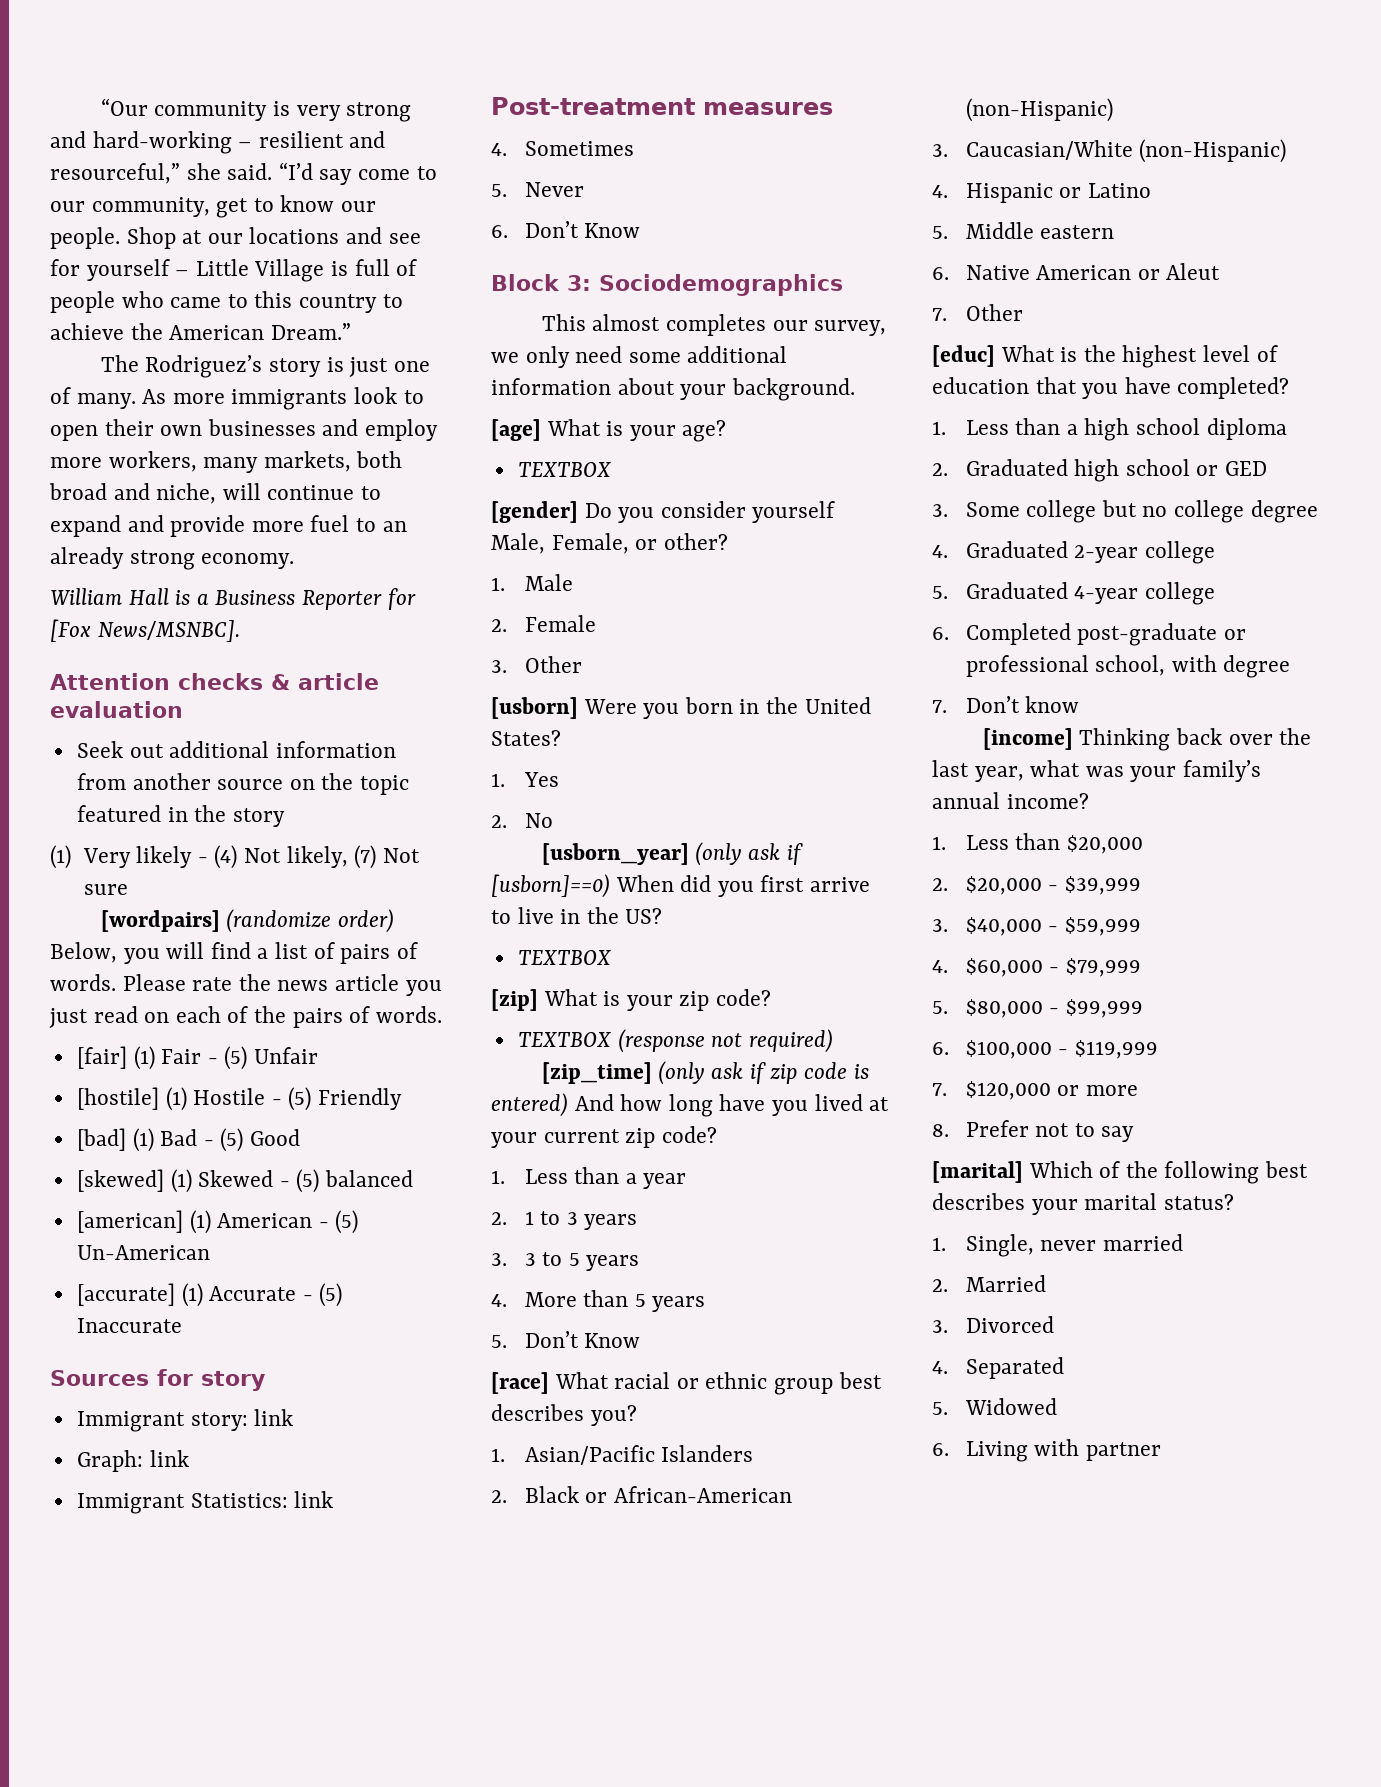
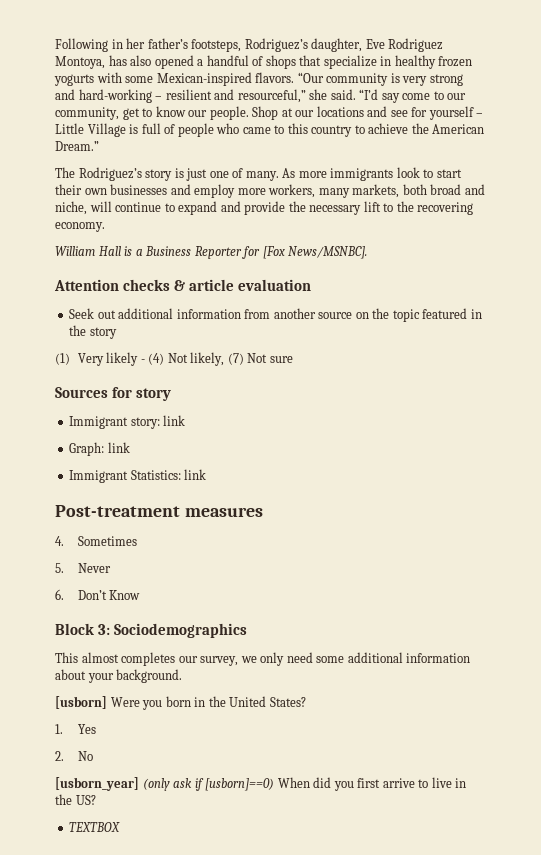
(100, 107) none -> [55,38,444,52] [55,55,473,69] [54,72,295,86] Following in her father’s footsteps, Rodriguez’s daughter, Eve Rodriguez Montoya, has also opened a handful of shops that specialize in healthy frozen yogurts with some Mexican-inspired flavors.
[50,425,98,441] open -> [436,169,462,178] start
[251,515,407,532] [50,547,195,570] more fuel to an already strong -> [288,201,474,215] the necessary lift to the recovering
[100,909,395,933] [50,942,418,964] [50,974,442,996] [49,1006,442,1028] [76,1046,319,1070] [76,1087,403,1111] [76,1128,301,1152] [76,1169,414,1193] [76,1210,359,1234] [76,1245,210,1260] [76,1283,343,1307] [76,1318,182,1333] // [wordpairs] (randomize order) Below, you will find a list of pairs of words. Please rate the news article you just read on each of the pairs of words. // [fair] (1) Fair - (5) Unfair // [hostile] (1) Hostile - (5) Friendly // [bad] (1) Bad - (5) Good // [skewed] (1) Skewed - (5) balanced // [american] (1) American - (5) Un-American // [accurate] (1) Accurate - (5) Inaccurate -> (293, 359) none
[491,419,727,442] [517,462,611,477] [491,501,836,523] [491,533,728,554] [491,574,573,591] [491,615,596,632] [491,656,582,673] // [age] What is your age? // TEXTBOX // [gender] Do you consider yourself Male, Female, or other? // 1. Male // 2. Female // 3. Other -> (183, 676) none
[491,989,772,1011] [517,1029,833,1053] [541,1061,869,1085] [491,1093,890,1117] [491,1126,717,1148] [491,1167,687,1189] [491,1211,638,1230] [491,1252,640,1271] [491,1290,706,1312] [491,1331,641,1348] [491,1372,882,1395] [491,1404,637,1426] [491,1445,754,1465] [491,1486,792,1503] [965,98,1113,122] [932,139,1287,163] [932,183,1151,203] [932,222,1115,239] [932,263,1221,280] [932,304,1023,321] [932,345,1278,368] [932,377,1290,399] [932,418,1287,441] [932,459,1268,482] [932,500,1318,523] [932,541,1215,564] [932,582,1215,605] [932,623,1246,646] [965,655,1291,678] [932,696,1080,713] [982,728,1312,751] [932,760,1262,782] [932,792,1089,809] [932,833,1143,854] [932,876,1141,895] [932,917,1141,936] [932,958,1141,977] [932,999,1143,1018] [932,1040,1158,1059] [932,1081,1138,1100] [932,1120,1135,1142] [932,1161,1309,1184] [932,1193,1234,1215] [932,1234,1183,1257] [932,1275,1046,1292] [932,1316,1054,1333] [932,1357,1064,1379] [932,1398,1057,1415] [932,1439,1161,1462] // [zip] What is your zip code? // TEXTBOX (response not required) // [zip_time] (only ask if zip code is entered) And how long have you lived at your current zip code? // 1. Less than a year // 2. 1 to 3 years // 3. 3 to 5 years // 4. More than 5 years // 5. Don’t Know // [race] What racial or ethnic group best describes you? // 1. Asian/Pacific Islanders // 2. Black or African-American (non-Hispanic) // 3. Caucasian/White (non-Hispanic) // 4. Hispanic or Latino // 5. Middle eastern // 6. Native American or Aleut // 7. Other // [educ] What is the highest level of education that you have completed? // 1. Less than a high school diploma // 2. Graduated high school or GED // 3. Some college but no college degree // 4. Graduated 2-year college // 5. Graduated 4-year college // 6. Completed post-graduate or professional school, with degree // 7. Don’t know // [income] Thinking back over the last year, what was your family’s annual income? // 1. Less than $20,000 // 2. $20,000 - $39,999 // 3. $40,000 - $59,999 // 4. $60,000 - $79,999 // 5. $80,000 - $99,999 // 6. $100,000 - $119,999 // 7. $120,000 or more // 8. Prefer not to say // [marital] Which of the following best describes your marital status? // 1. Single, never married // 2. Married // 3. Divorced // 4. Separated // 5. Widowed // 6. Living with partner -> (121, 827) none

